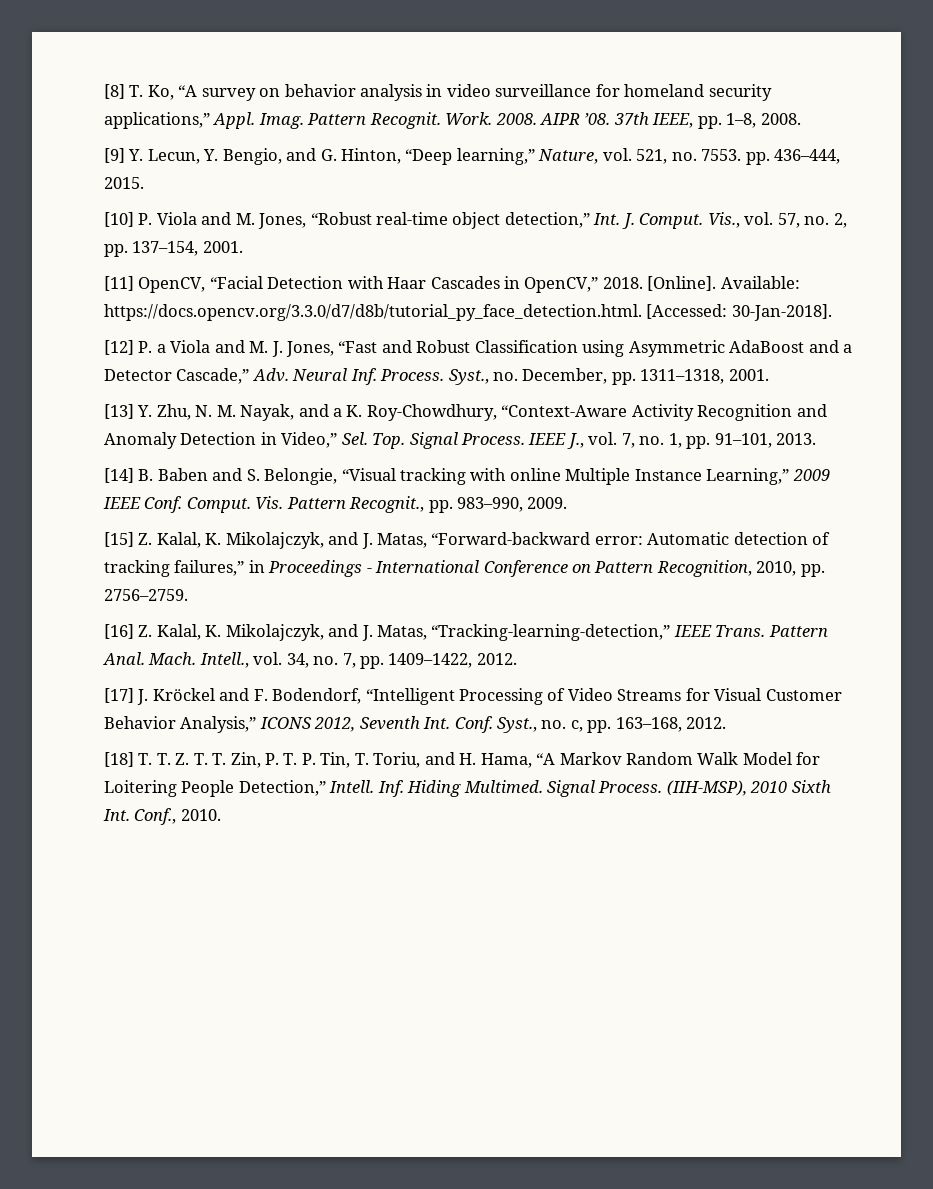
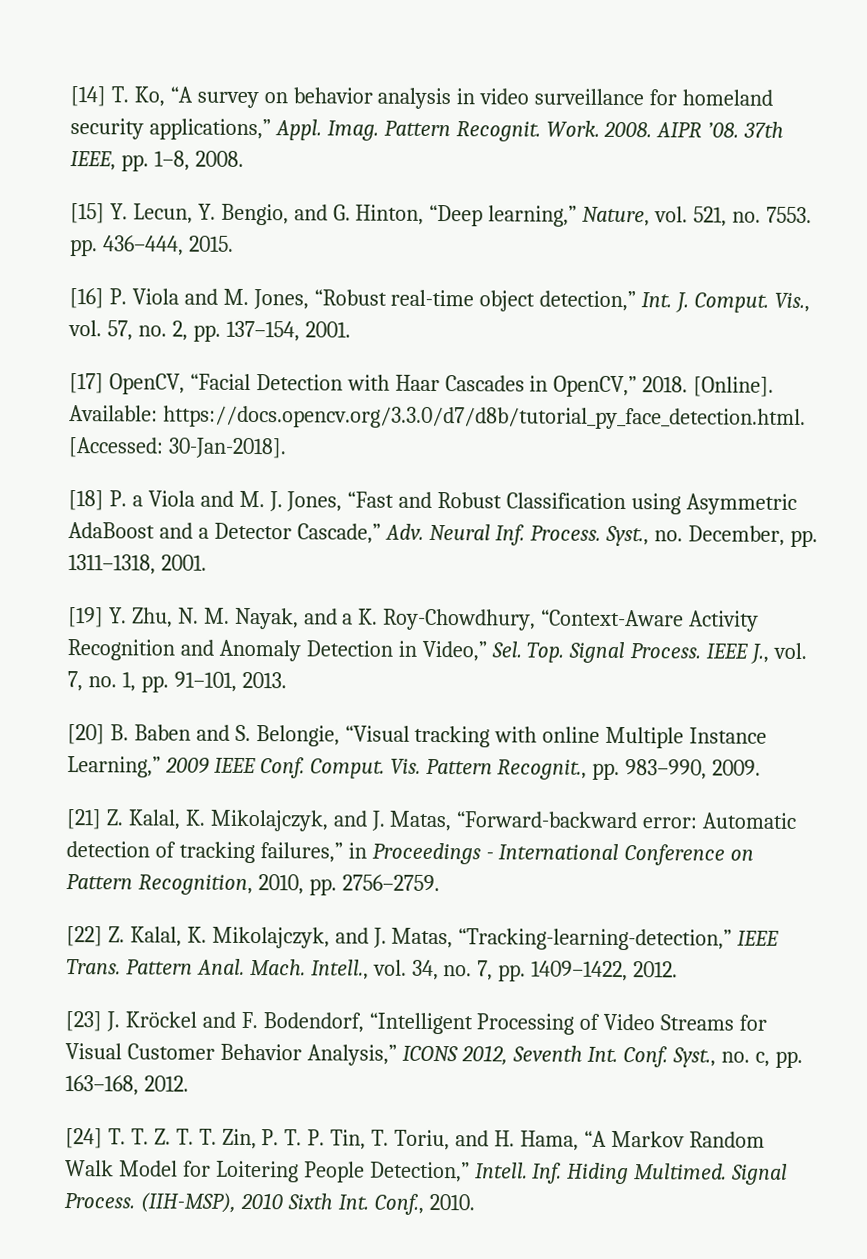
[103,84,125,99] [8] -> [69,86,106,107] [14]
[103,148,125,163] [9] -> [69,203,105,224] [15]
[103,212,134,227] [10] -> [68,288,104,309] [16]
[103,276,134,291] [11] -> [68,373,104,394] [17]
[103,340,134,355] [12] -> [67,490,104,511] [18]
[103,404,134,419] [13] -> [67,607,104,628] [19]
[103,468,134,483] [14] -> [66,724,105,745] [20]
[103,532,134,547] [15] -> [65,809,102,830] [21]
[103,624,134,639] [16] -> [65,926,103,947] [22]
[103,688,134,703] [17] -> [64,1011,102,1032] [23]
[103,752,134,767] [18] -> [64,1128,103,1149] [24]

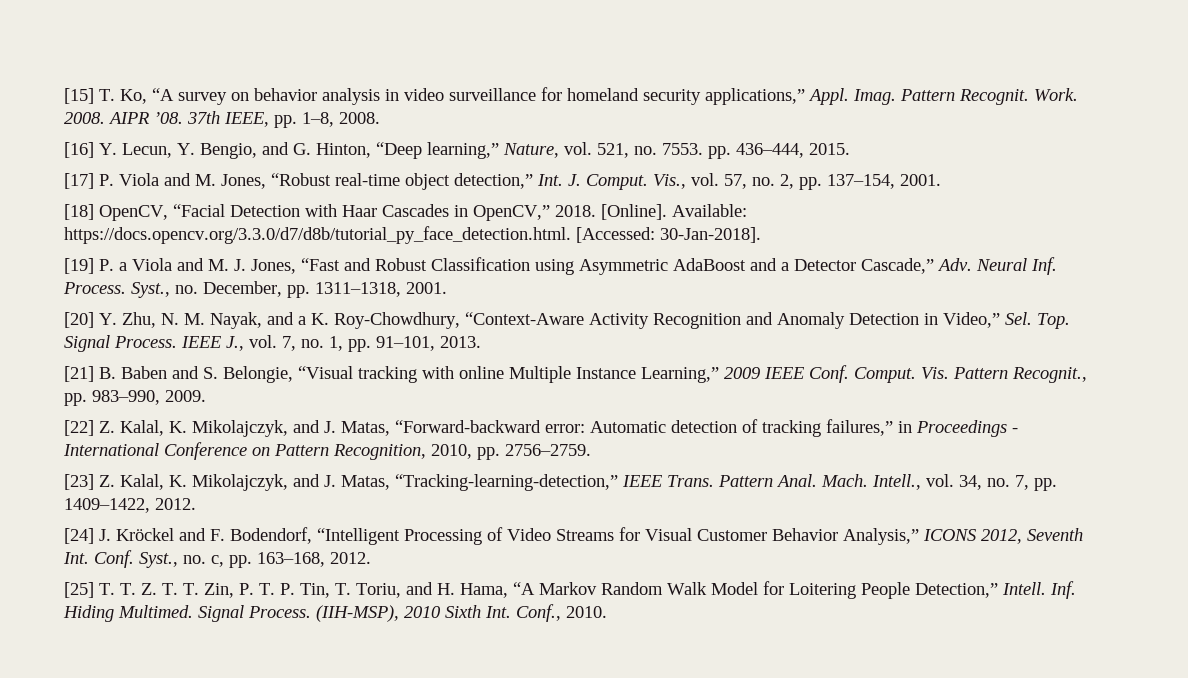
[69,86,106,107] [14] -> [63,88,94,104] [15]
[69,203,105,224] [15] -> [63,142,94,158] [16]
[68,288,104,309] [16] -> [63,173,94,189] [17]
[68,373,104,394] [17] -> [63,204,94,220] [18]
[67,490,104,511] [18] -> [63,258,94,274] [19]
[67,607,104,628] [19] -> [63,312,94,328] [20]
[66,724,105,745] [20] -> [63,366,94,382] [21]
[65,809,102,830] [21] -> [63,420,94,436] [22]
[65,926,103,947] [22] -> [63,474,94,490] [23]
[64,1011,102,1032] [23] -> [63,528,94,544] [24]
[64,1128,103,1149] [24] -> [63,582,94,598] [25]

